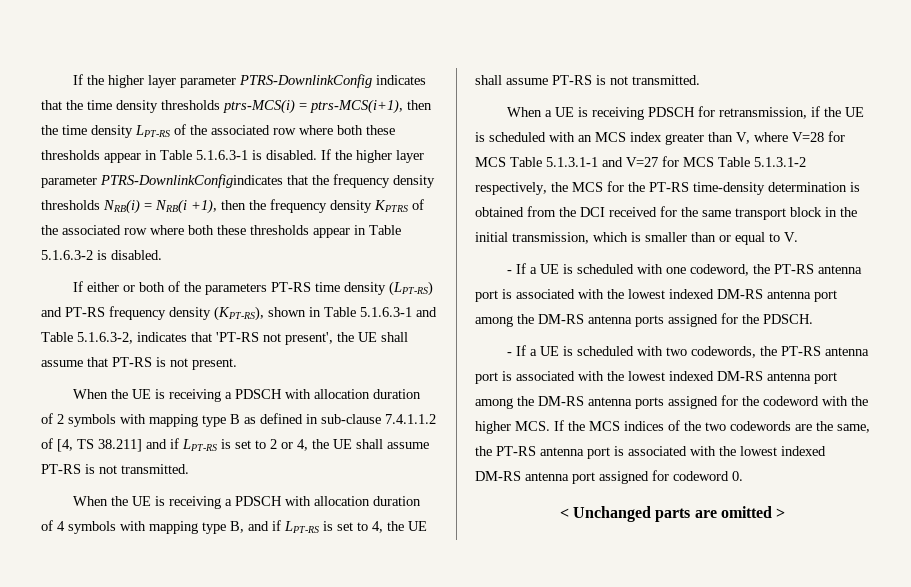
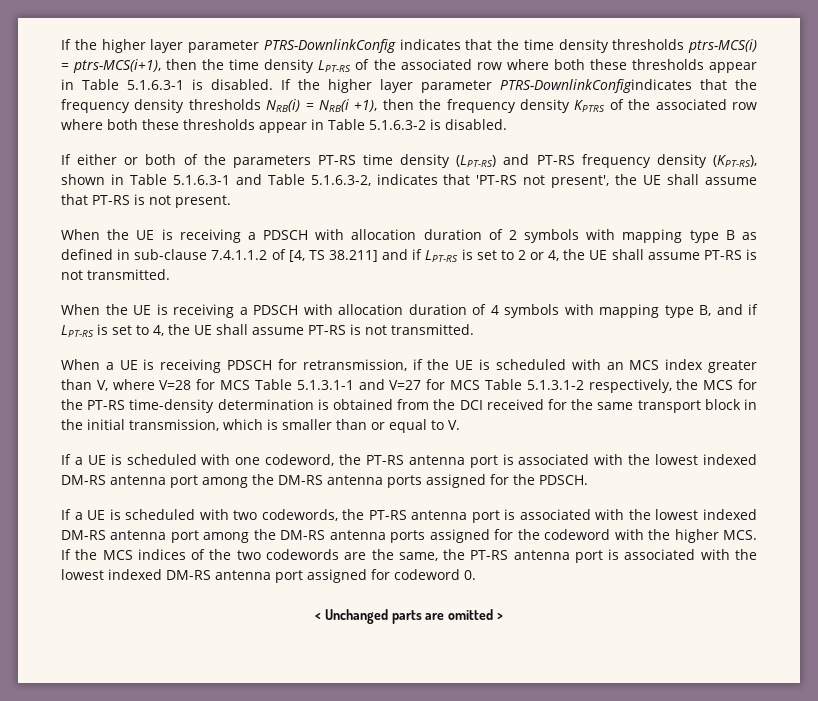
[507,270,513,274] - -> (460, 425) none
[507,352,513,356] - -> (588, 480) none

